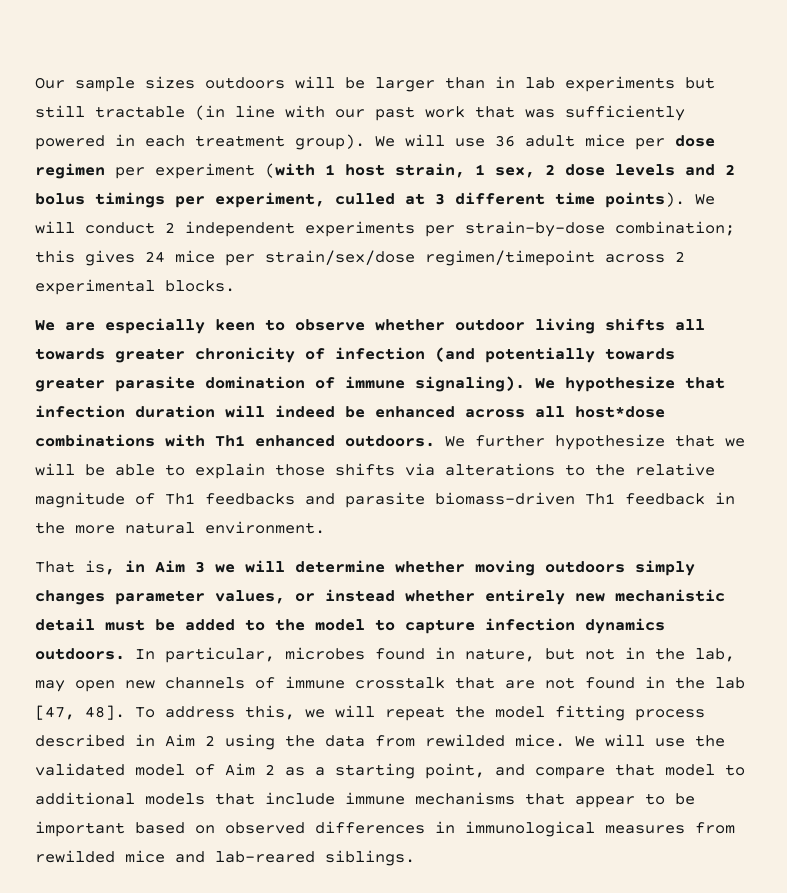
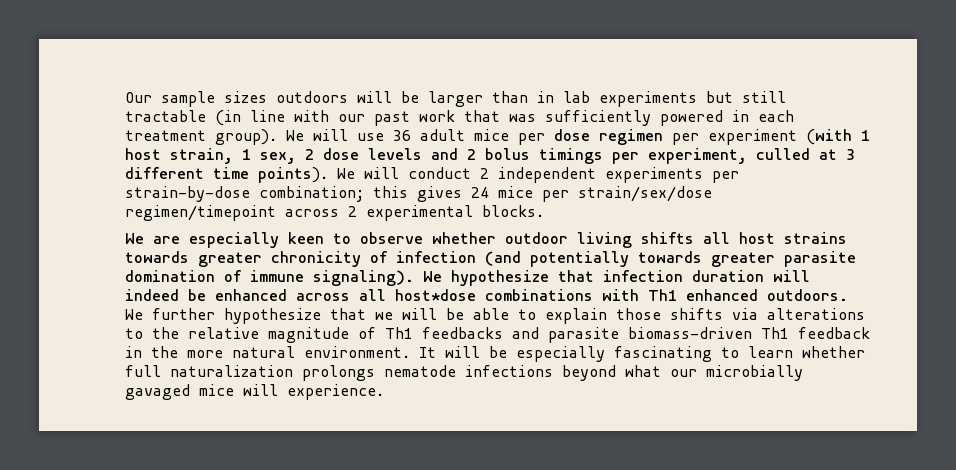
(705, 325) none -> [739,232,847,244] host strains
[35,560,695,576] [35,589,725,605] [35,618,665,634] [35,647,735,663] [35,676,745,692] [35,705,705,721] [35,734,725,750] [35,763,745,779] [35,792,695,808] [35,821,735,837] [35,850,415,866] // That is, in Aim 3 we will determine whether moving outdoors simply changes parameter values, or instead whether entirely new mechanistic detail must be added to the model to capture infection dynamics outdoors. In particular, microbes found in nature, but not in the lab, may open new channels of immune crosstalk that are not found in the lab [47, 48]. To address this, we will repeat the model fitting process described in Aim 2 using the data from rewilded mice. We will use the validated model of Aim 2 as a starting point, and compare that model to additional models that include immune mechanisms that appear to be important based on observed differences in immunological measures from rewilded mice and lab-reared siblings. -> [419,346,865,362] [125,365,803,381] [125,384,384,400] It will be especially fascinating to learn whether full naturalization prolongs nematode infections beyond what our microbially gavaged mice will experience.

